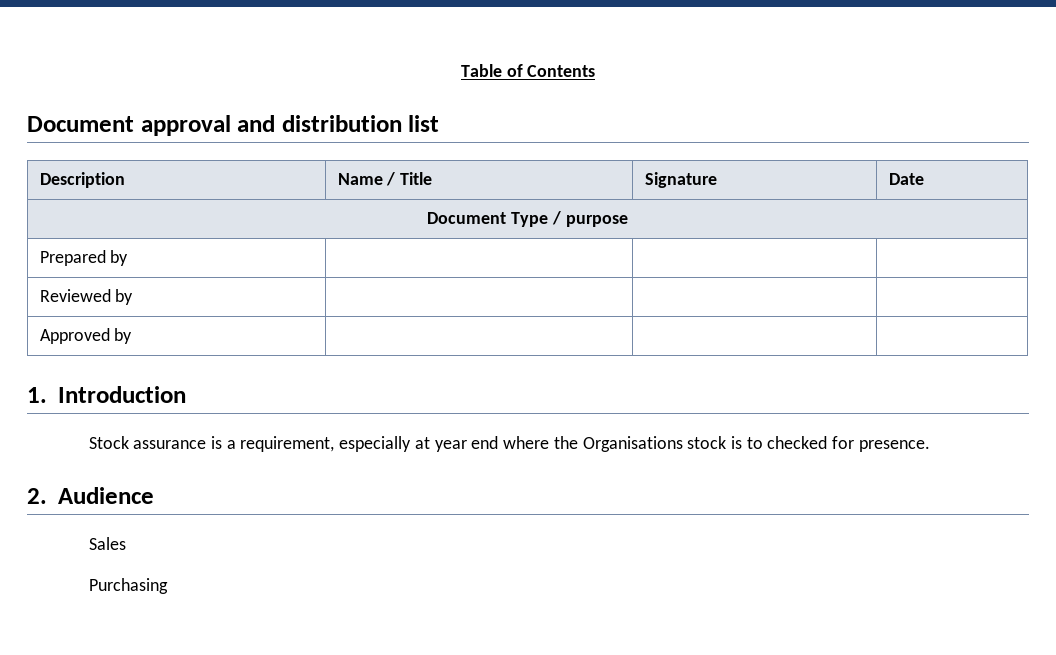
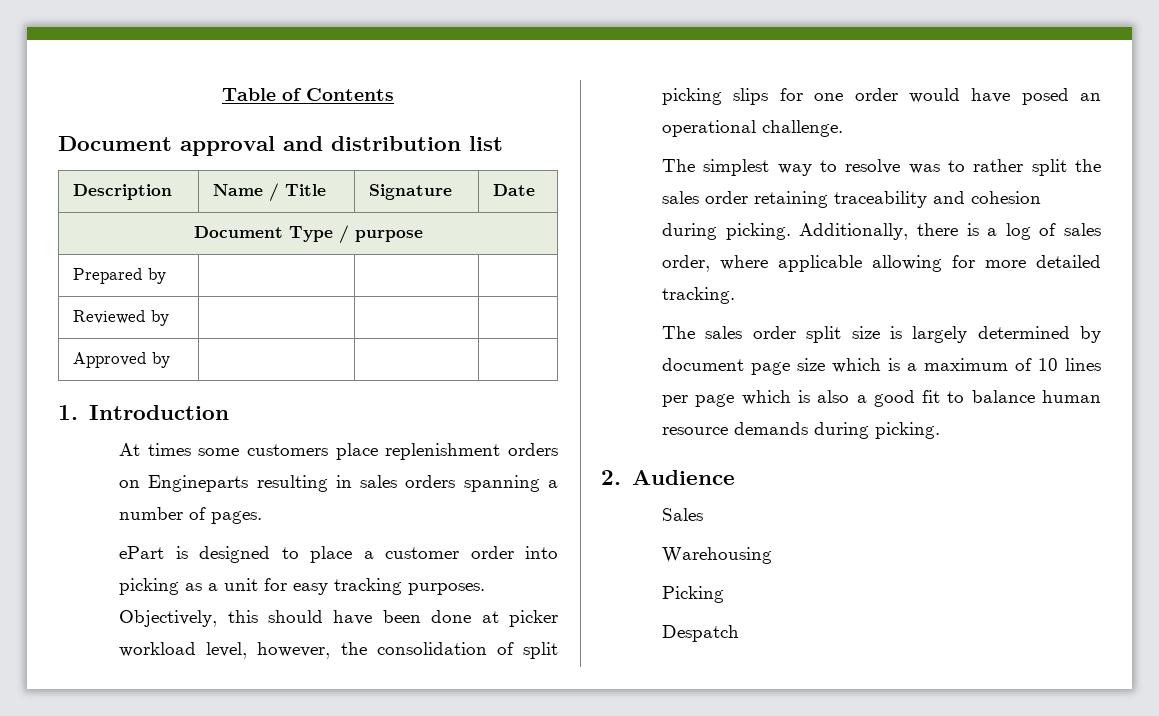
[88,436,930,452] Stock assurance is a requirement, especially at year end where the Organisations stock is to checked for presence. -> [119,443,558,460] [119,475,559,492] [119,507,263,524] [119,546,559,563] [119,578,486,595] [119,610,558,627] [119,642,558,659] [662,88,1101,105] [662,120,844,137] [662,159,1101,176] [662,191,1042,208] [662,223,1101,240] [662,255,1101,272] [662,287,736,304] [662,326,1101,343] [662,358,1101,375] [662,390,1101,407] [662,422,941,439] At times some customers place replenishment orders on Engineparts resulting in sales orders spanning a number of pages. // ePart is designed to place a customer order into picking as a unit for easy tracking purposes. Objectively, this should have been done at picker workload level, however, the consolidation of split picking slips for one order would have posed an operational challenge. // The simplest way to resolve was to rather split the sales order retaining traceability and cohesion during picking. Additionally, there is a log of sales order, where applicable allowing for more detailed tracking. // The sales order split size is largely determined by document page size which is a maximum of 10 lines per page which is also a good fit to balance human resource demands during picking.
[88,578,168,594] Purchasing -> [662,547,773,564] [662,586,725,603] [662,625,740,642] Warehousing // Picking // Despatch

